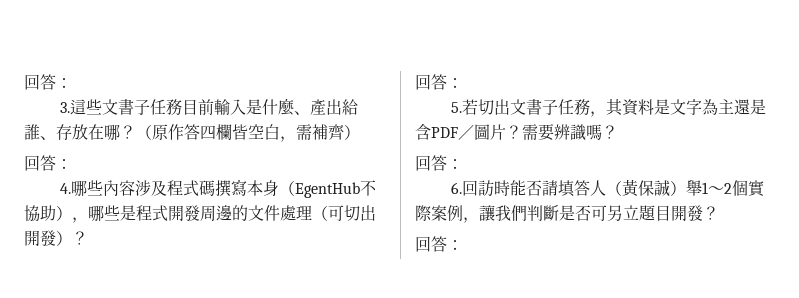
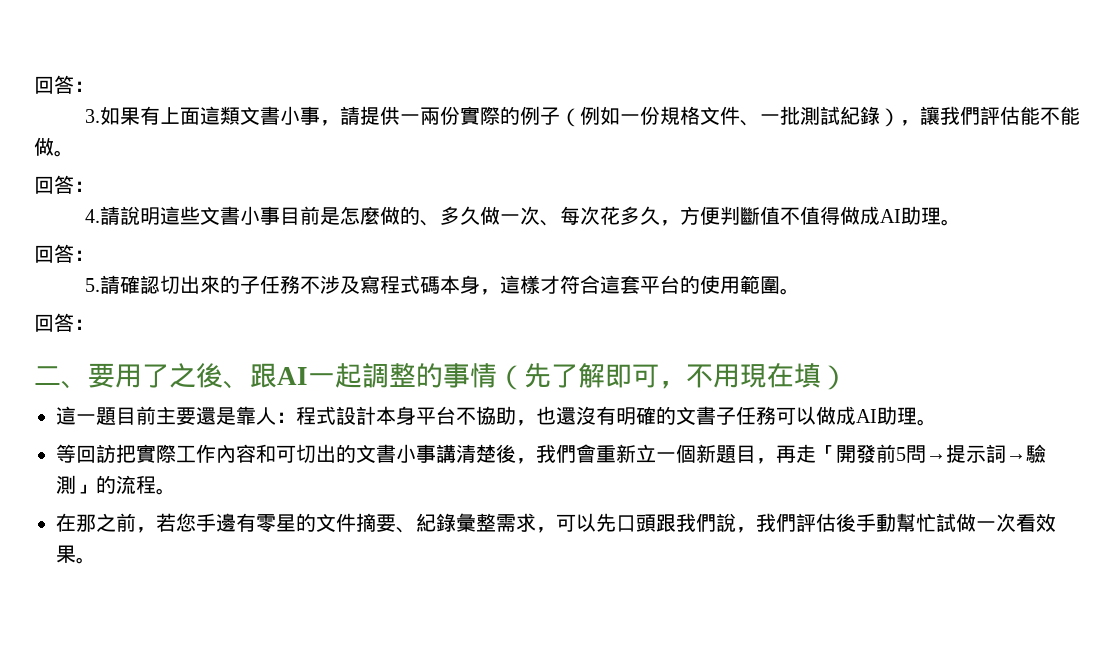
[69,98,358,116] [24,124,360,142] [24,155,72,171] [59,179,376,198] [24,205,376,223] [24,230,88,246] [415,74,463,90] [450,99,766,117] [415,124,618,141] [415,155,463,171] [450,179,765,197] [415,205,719,223] [415,236,463,252] 這些文書子任務目前輸入是什麼、產出給誰、存放在哪？（原作答四欄皆空白，需補齊） // 回答： // 4.哪些內容涉及程式碼撰寫本身（EgentHub不協助），哪些是程式開發周邊的文件處理（可切出開發）？ // 回答： // 5.若切出文書子任務，其資料是文字為主還是含PDF／圖片？需要辨識嗎？ // 回答： // 6.回訪時能否請填答人（黃保誠）舉1～2個實際案例，讓我們判斷是否可另立題目開發？ // 回答： -> [99,106,1080,127] [34,137,74,157] [34,175,94,194] [84,206,961,226] [34,244,94,263] [84,275,800,295] [34,313,94,332] [34,363,848,390] [56,406,937,426] [56,444,1046,464] [56,475,176,495] [56,513,1056,533] [56,545,96,564] 如果有上面這類文書小事，請提供一兩份實際的例子（例如一份規格文件、一批測試紀錄），讓我們評估能不能做。 // 回答： // 4.請說明這些文書小事目前是怎麼做的、多久做一次、每次花多久，方便判斷值不值得做成AI助理。 // 回答： // 5.請確認切出來的子任務不涉及寫程式碼本身，這樣才符合這套平台的使用範圍。 // 回答： // 二、要用了之後、跟AI一起調整的事情（先了解即可，不用現在填） // 這一題目前主要還是靠人：程式設計本身平台不協助，也還沒有明確的文書子任務可以做成AI助理。 // 等回訪把實際工作內容和可切出的文書小事講清楚後，我們會重新立一個新題目，再走「開發前5問→提示詞→驗測」的流程。 // 在那之前，若您手邊有零星的文件摘要、紀錄彙整需求，可以先口頭跟我們說，我們評估後手動幫忙試做一次看效果。

